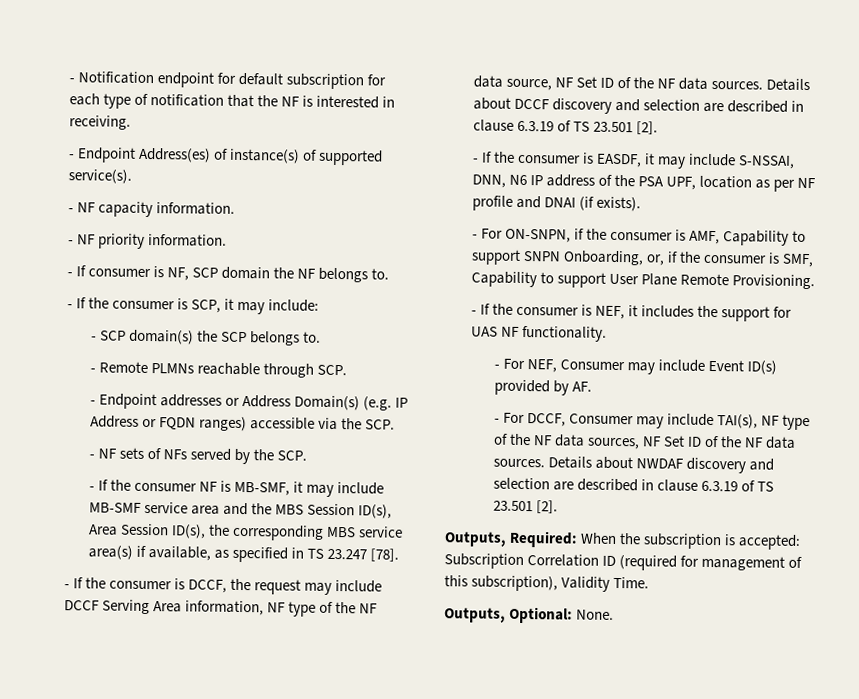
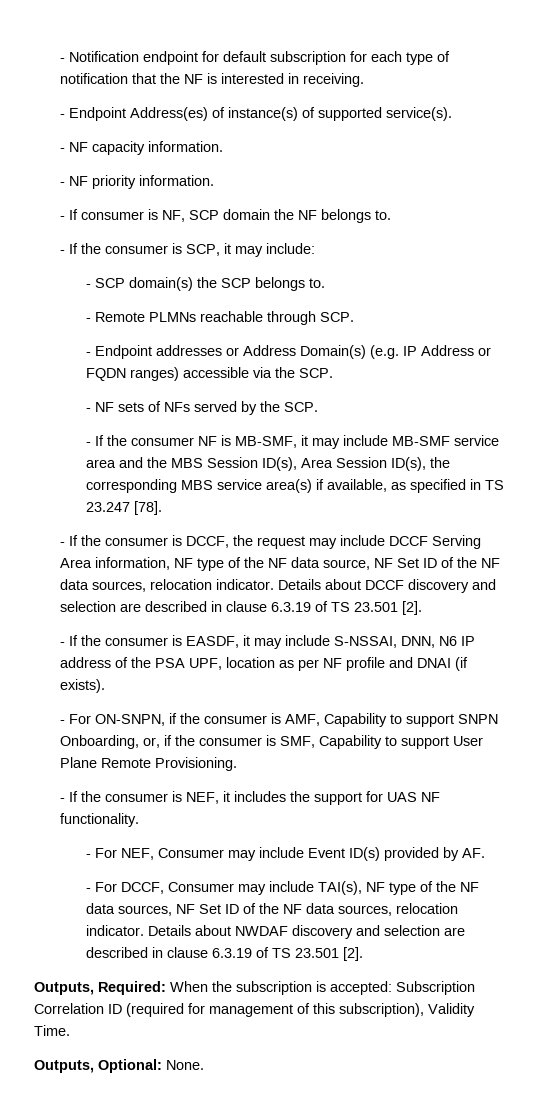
[711,80,764,90] sources. -> [92,579,275,592] sources, relocation indicator.
[492,458,545,468] sources. -> [338,903,459,916] [86,925,145,936] sources, relocation indicator.

